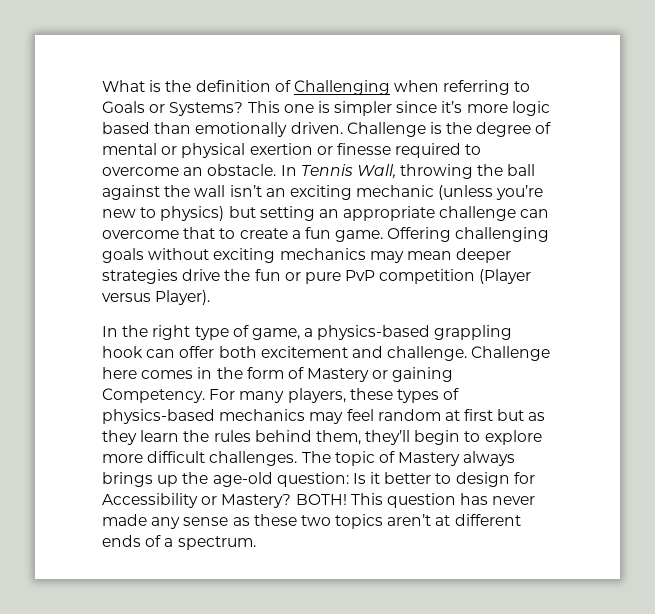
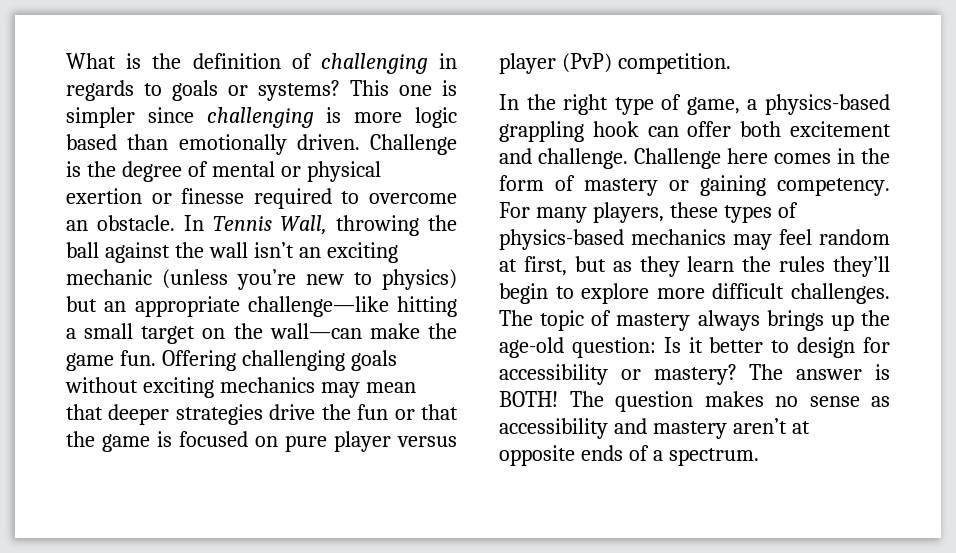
[293,80,531,95] [102,101,244,116] Challenging when referring to Goals or Systems? -> [320,53,457,74] [66,80,340,101] challenging in regards to goals or systems?
[441,101,463,113] it’s -> [206,107,342,128] challenging is
[259,206,315,221] setting -> (97, 304) none
[439,206,550,221] [102,227,384,242] challenge can overcome that to create a fun game. -> [247,296,457,317] [66,323,457,344] [66,350,156,371] challenge—like hitting a small target on the wall—can make the game fun.
(452, 255) none -> [66,404,103,420] that
[304,269,532,284] [102,290,211,305] pure PvP competition (Player versus Player). -> [421,404,459,420] [66,431,457,452] [499,53,731,74] that the game is focused on pure player versus player (PvP) competition.
[307,368,370,382] Mastery -> [584,178,658,196] mastery
[102,388,205,403] Competency. -> [777,178,890,196] competency.
[464,409,494,421] first -> [523,256,567,276] first,
[254,430,361,445] behind them, -> (826, 264) none
[398,452,461,466] Mastery -> [616,313,691,331] mastery
[102,493,536,508] [102,514,384,529] Accessibility or Mastery? BOTH! This question has never made any sense as these two topics -> [499,364,890,385] [499,391,890,412] [499,418,727,439] accessibility or mastery? The answer is BOTH! The question makes no sense as accessibility and mastery
[454,514,521,526] different -> [499,445,575,466] opposite

